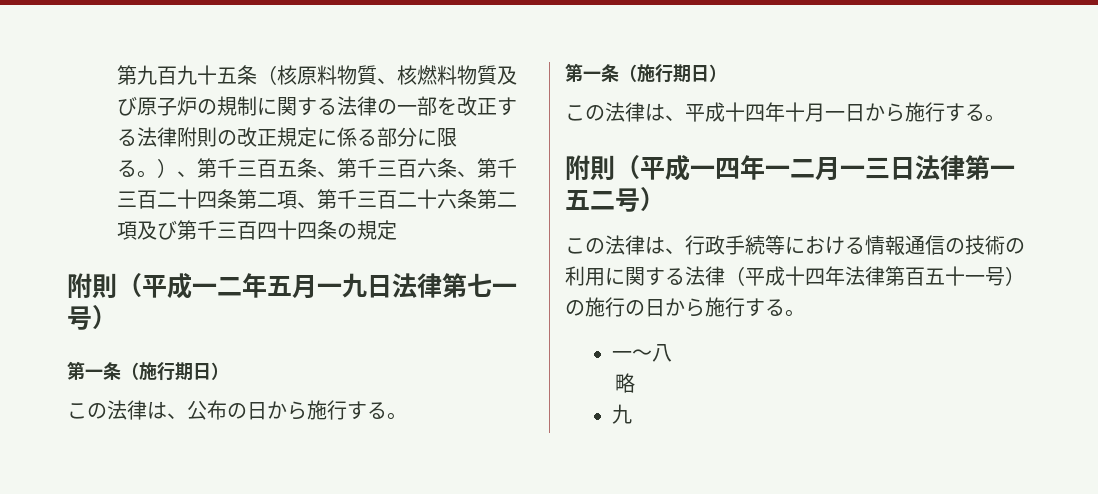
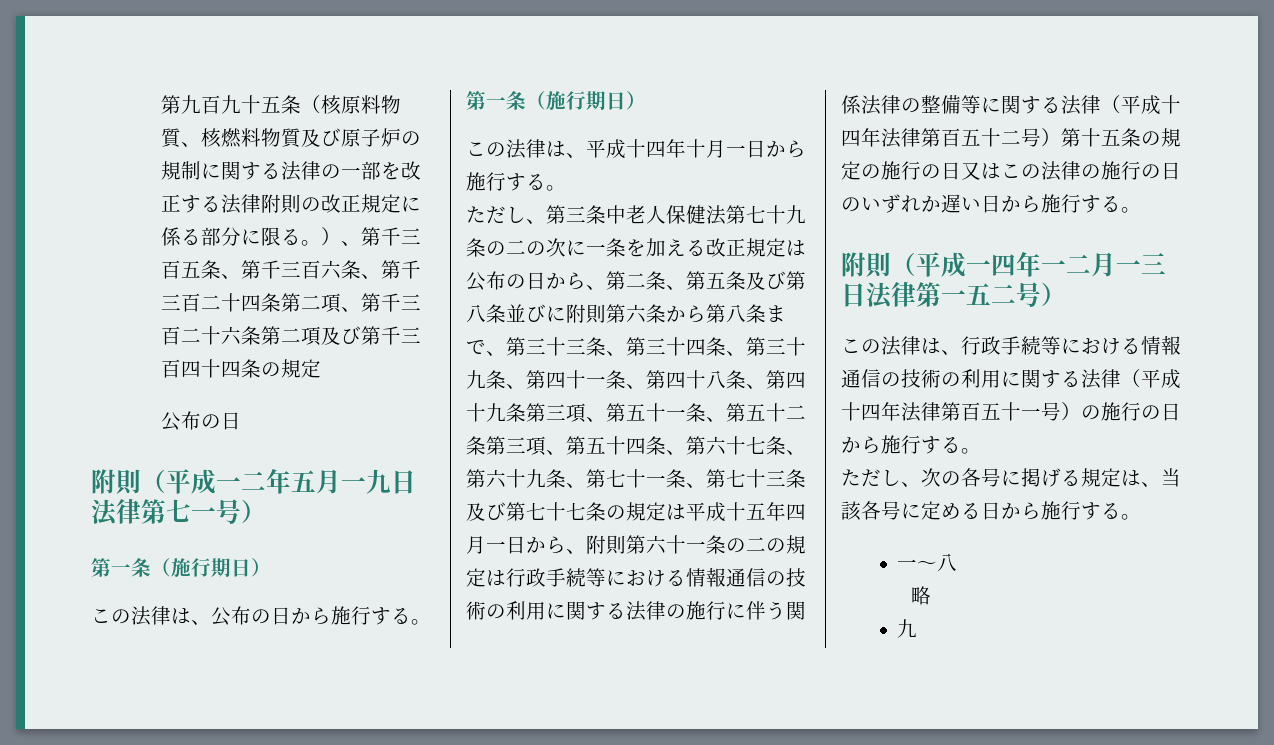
(398, 230) none -> [161,411,242,431] // 公布の日
(1005, 118) none -> [466,205,806,225] [466,238,806,257] [466,271,806,291] [466,304,786,324] [466,337,806,356] [466,370,806,389] [466,403,806,423] [466,436,806,456] [466,469,806,488] [466,502,806,522] [466,535,806,555] [466,567,806,587] [466,601,806,621] [841,95,1181,115] [841,128,1181,148] [841,161,1181,181] [841,194,1141,213] // ただし、第三条中老人保健法第七十九条の二の次に一条を加える改正規定は公布の日から、第二条、第五条及び第八条並びに附則第六条から第八条まで、第三十三条、第三十四条、第三十九条、第四十一条、第四十八条、第四十九条第三項、第五十一条、第五十二条第三項、第五十四条、第六十七条、第六十九条、第七十一条、第七十三条及び第七十七条の規定は平成十五年四月一日から、附則第六十一条の二の規定は行政手続等における情報通信の技術の利用に関する法律の施行に伴う関係法律の整備等に関する法律（平成十四年法律第百五十二号）第十五条の規定の施行の日又はこの法律の施行の日のいずれか遅い日から施行する。
(805, 313) none -> [841,468,1181,487] [841,501,1141,521] // ただし、次の各号に掲げる規定は、当該各号に定める日から施行する。

